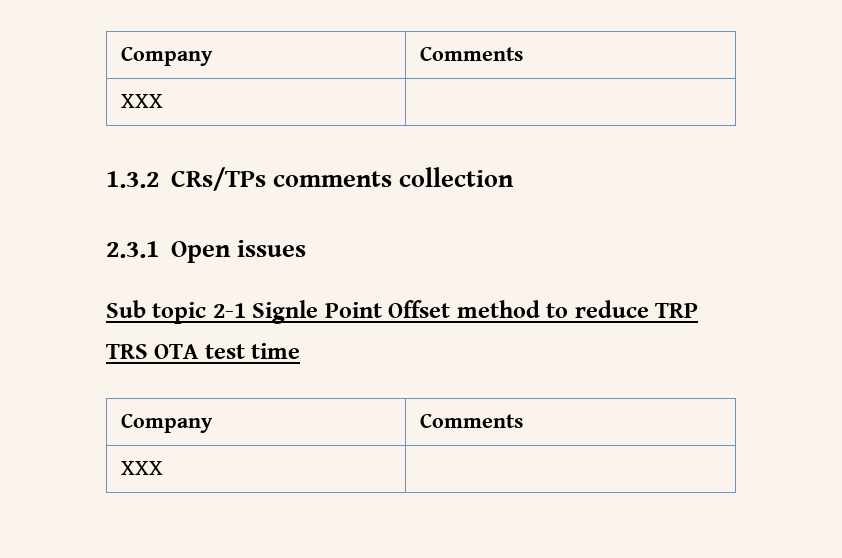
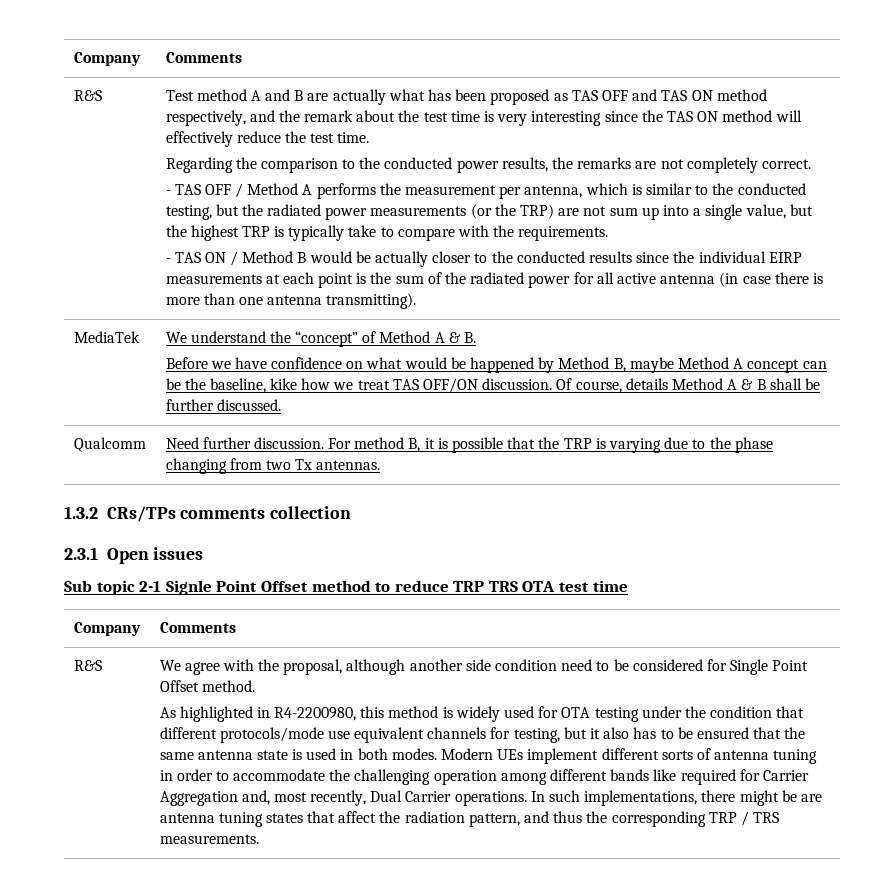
[121,46,214,66] [420,46,524,61] [121,94,164,108] Company | Comments // XXX | -> [73,52,141,66] [165,52,242,63] [73,90,102,101] [165,89,767,105] [165,110,802,126] [165,131,370,147] [165,157,811,173] [165,183,806,199] [165,204,813,220] [165,225,609,241] [165,251,802,267] [165,272,823,288] [165,293,417,309] [73,331,140,343] [165,331,477,347] [165,357,827,373] [165,378,820,393] [165,399,281,411] [73,437,146,452] [165,437,773,453] [165,458,381,474] Company | Comments // R&S | Test method A and B are actually what has been proposed as TAS OFF and TAS ON method respectively, and the remark about the test time is very interesting since the TAS ON method will effectively reduce the test time. // Regarding the comparison to the conducted power results, the remarks are not completely correct. // - TAS OFF / Method A performs the measurement per antenna, which is similar to the conducted testing, but the radiated power measurements (or the TRP) are not sum up into a single value, but the highest TRP is typically take to compare with the requirements. // - TAS ON / Method B would be actually closer to the conducted results since the individual EIRP measurements at each point is the sum of the radiated power for all active antenna (in case there is more than one antenna transmitting). // MediaTek | We understand the “concept” of Method A & B. // Before we have confidence on what would be happened by Method B, maybe Method A concept can be the baseline, kike how we treat TAS OFF/ON discussion. Of course, details Method A & B shall be further discussed. // Qualcomm | Need further discussion. For method B, it is possible that the TRP is varying due to the phase changing from two Tx antennas.
[121,461,164,475] XXX | -> [73,660,102,671] [159,659,809,675] [159,680,255,692] [159,706,805,722] [159,727,806,743] [159,748,818,764] [159,769,809,785] [159,790,822,806] [159,811,780,827] [159,834,259,844] R&S | We agree with the proposal, although another side condition need to be considered for Single Point Offset method. // As highlighted in R4-2200980, this method is widely used for OTA testing under the condition that different protocols/mode use equivalent channels for testing, but it also has to be ensured that the same antenna state is used in both modes. Modern UEs implement different sorts of antenna tuning in order to accommodate the challenging operation among different bands like required for Carrier Aggregation and, most recently, Dual Carrier operations. In such implementations, there might be are antenna tuning states that affect the radiation pattern, and thus the corresponding TRP / TRS measurements.

